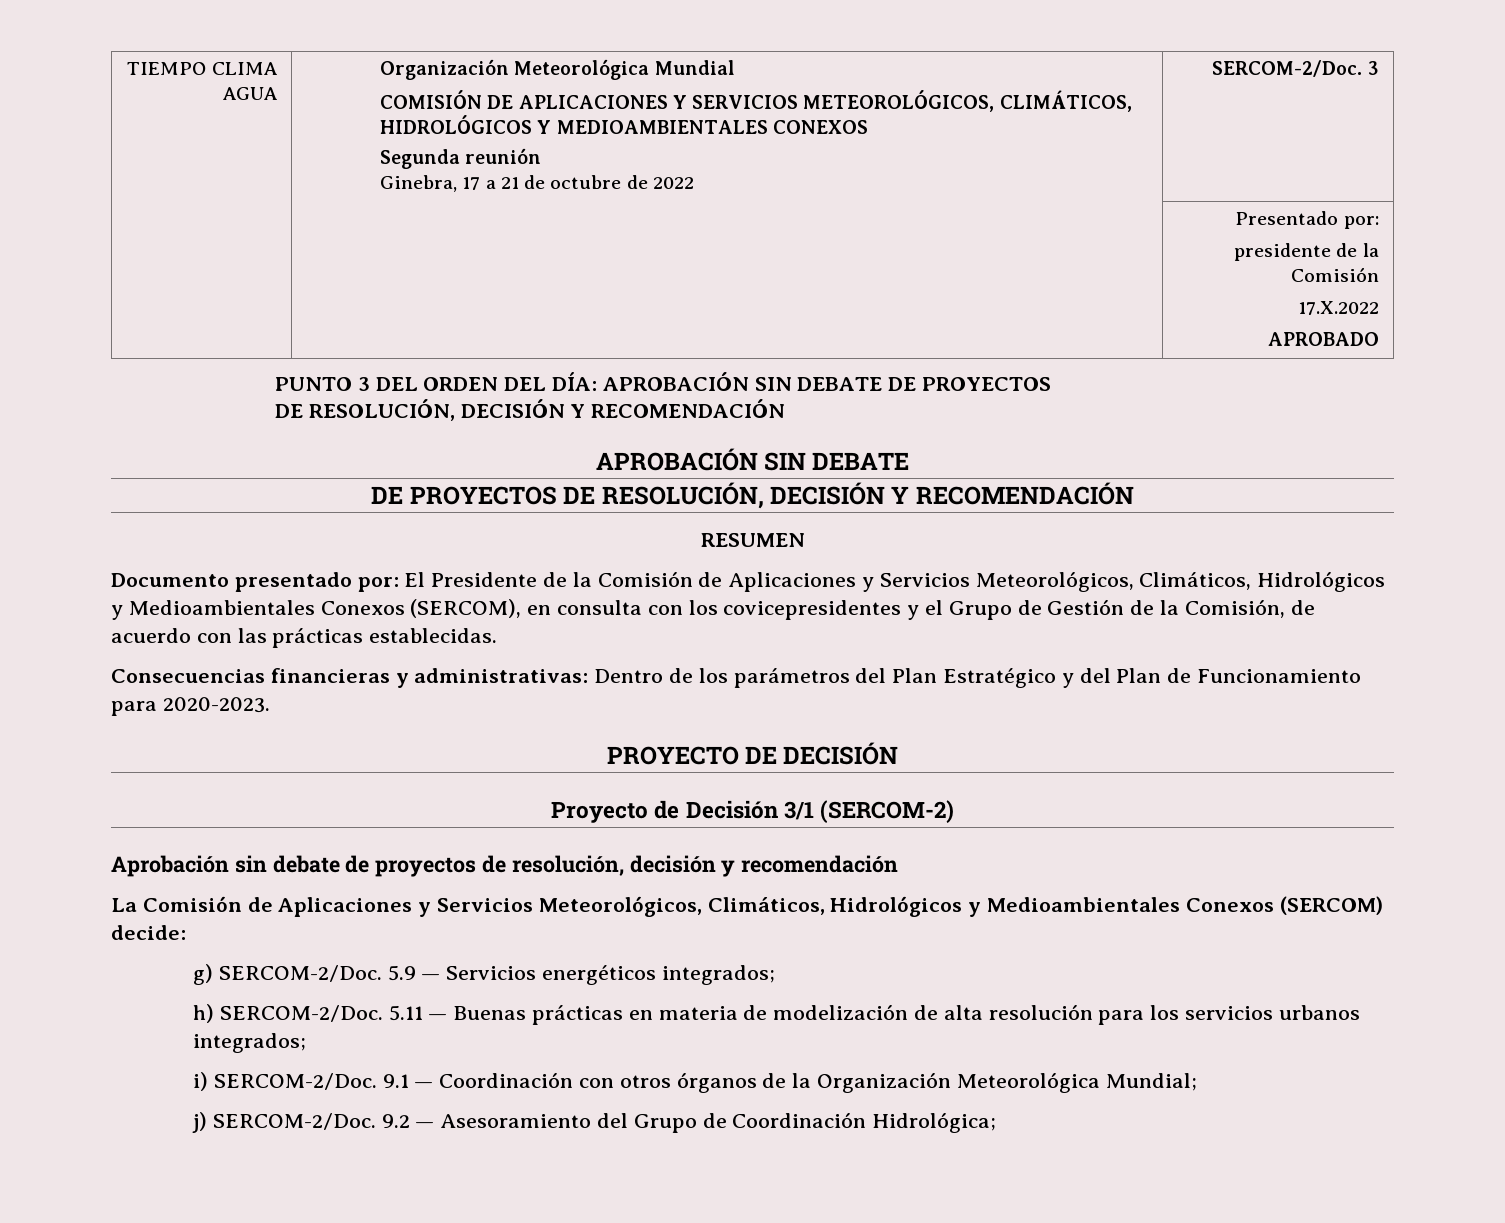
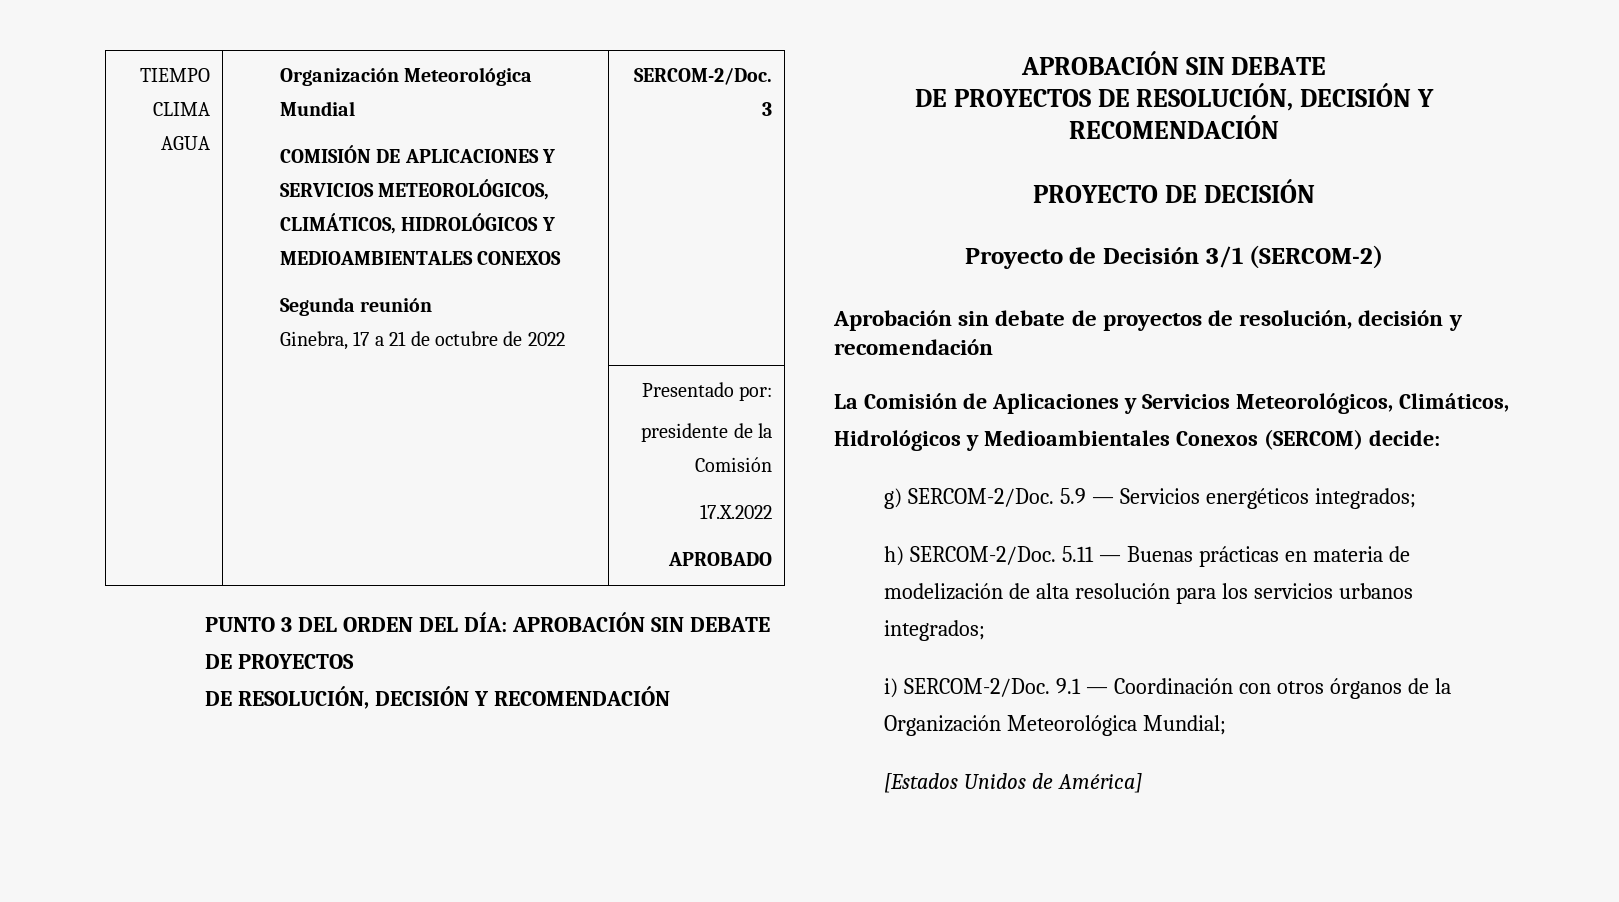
[700,533,805,547] [111,571,1386,592] [111,599,1315,620] [111,628,498,648] [111,668,1362,688] [111,697,270,716] // RESUMEN // Documento presentado por: El Presidente de la Comisión de Aplicaciones y Servicios Meteorológicos, Climáticos, Hidrológicos y Medioambientales Conexos (SERCOM), en consulta con los covicepresidentes y el Grupo de Gestión de la Comisión, de acuerdo con las prácticas establecidas. // Consecuencias financieras y administrativas: Dentro de los parámetros del Plan Estratégico y del Plan de Funcionamiento para 2020-2023. -> (1279, 127) none
[191,1112,997,1133] j) SERCOM-2/Doc. 9.2 — Asesoramiento del Grupo de Coordinación Hidrológica; -> [884,773,1142,793] [Estados Unidos de América]

